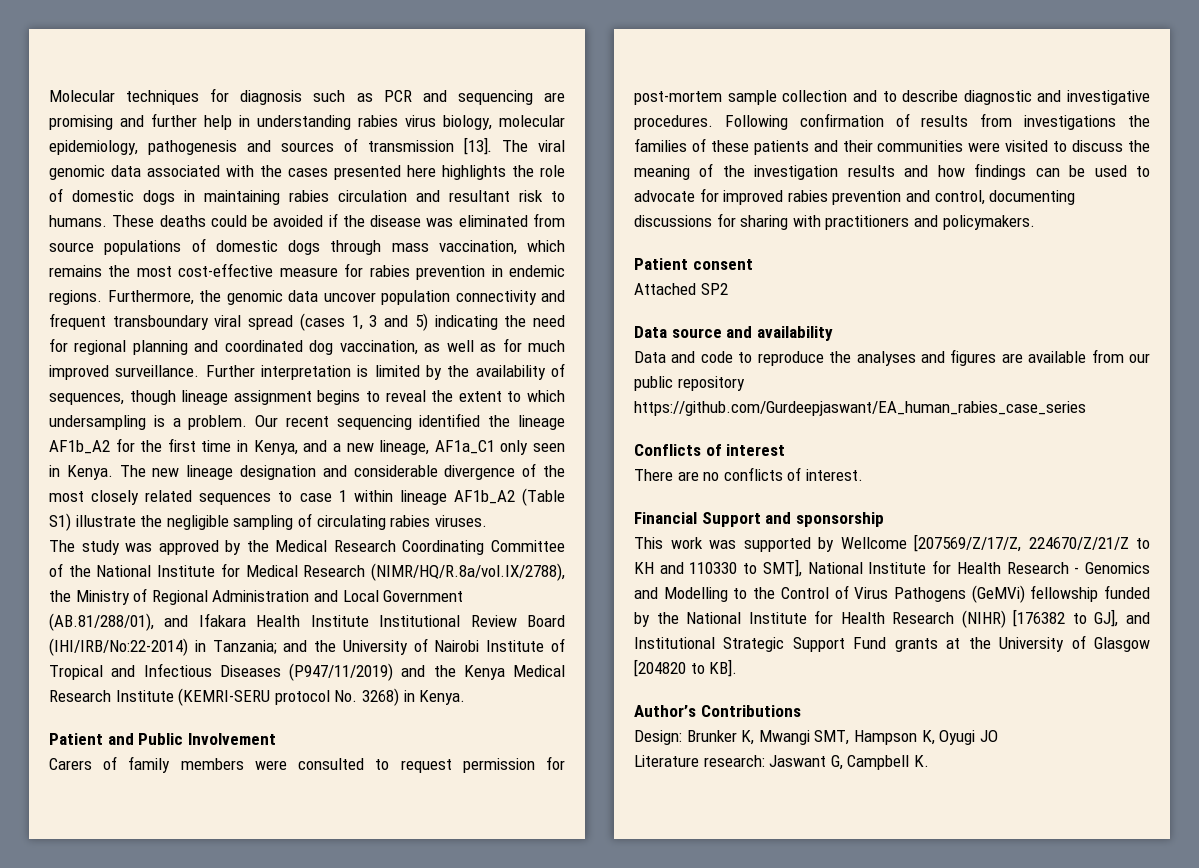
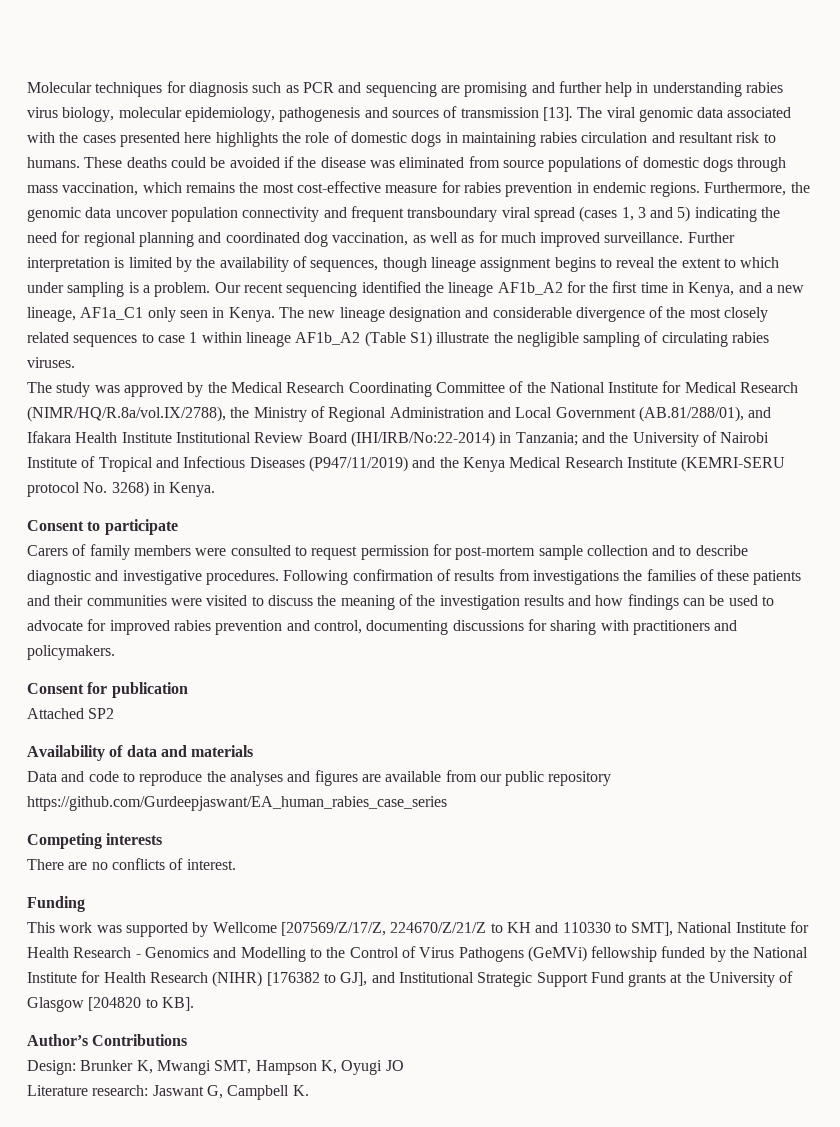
[49,415,146,430] undersampling -> [27,282,125,297] under sampling
[49,733,276,745] Patient and Public Involvement -> [27,519,178,535] Consent to participate
[634,258,753,270] Patient consent -> [27,682,188,698] Consent for publication
[634,326,833,341] Data source and availability -> [27,745,254,761] Availability of data and materials
[634,444,786,456] Conflicts of interest -> [27,833,163,849] Competing interests
[634,512,884,527] Financial Support and sponsorship -> [27,896,85,912] Funding

